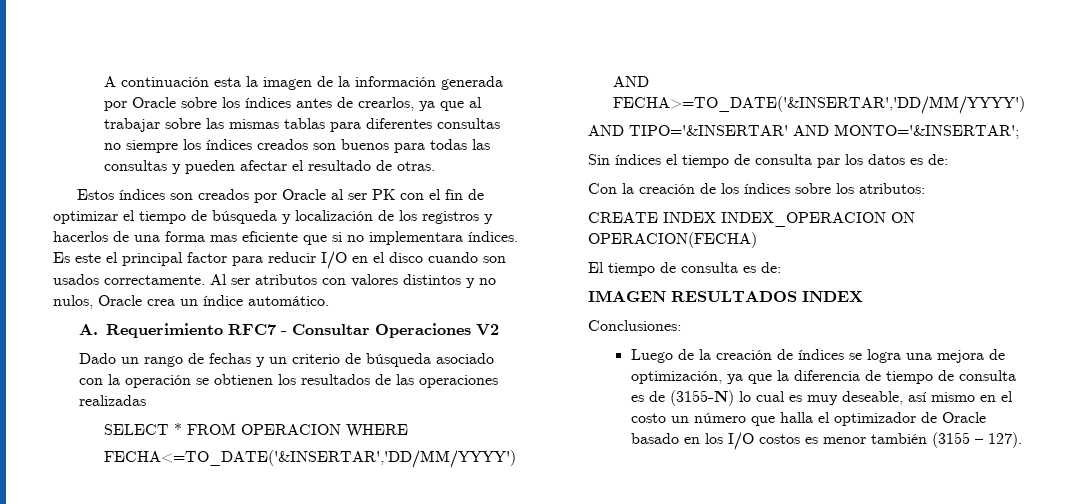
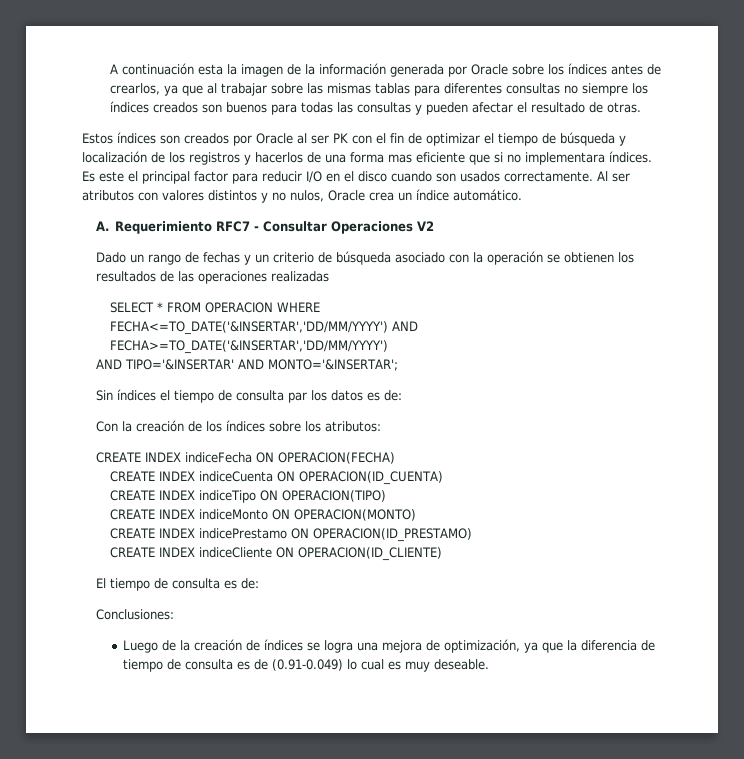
[720,212,886,227] INDEX_OPERACION -> [184,452,252,463] indiceFecha
(757, 240) none -> [109,471,443,485] [109,490,386,503] [109,509,416,521] [109,528,472,542] [109,547,442,561] // CREATE INDEX indiceCuenta ON OPERACION(ID_CUENTA) // CREATE INDEX indiceTipo ON OPERACION(TIPO) // CREATE INDEX indiceMonto ON OPERACION(MONTO) // CREATE INDEX indicePrestamo ON OPERACION(ID_PRESTAMO) // CREATE INDEX indiceCliente ON OPERACION(ID_CLIENTE)
[587,290,863,302] // IMAGEN RESULTADOS INDEX -> (259, 583) none
[669,390,734,406] (3155-N) -> [272,659,344,671] (0.91-0.049)
[841,391,1013,405] [630,412,986,426] [630,432,1022,450] deseable, así mismo en el costo un número que halla el optimizador de Oracle basado en los I/O costos es menor también (3155 – 127). -> [434,659,490,670] deseable.

